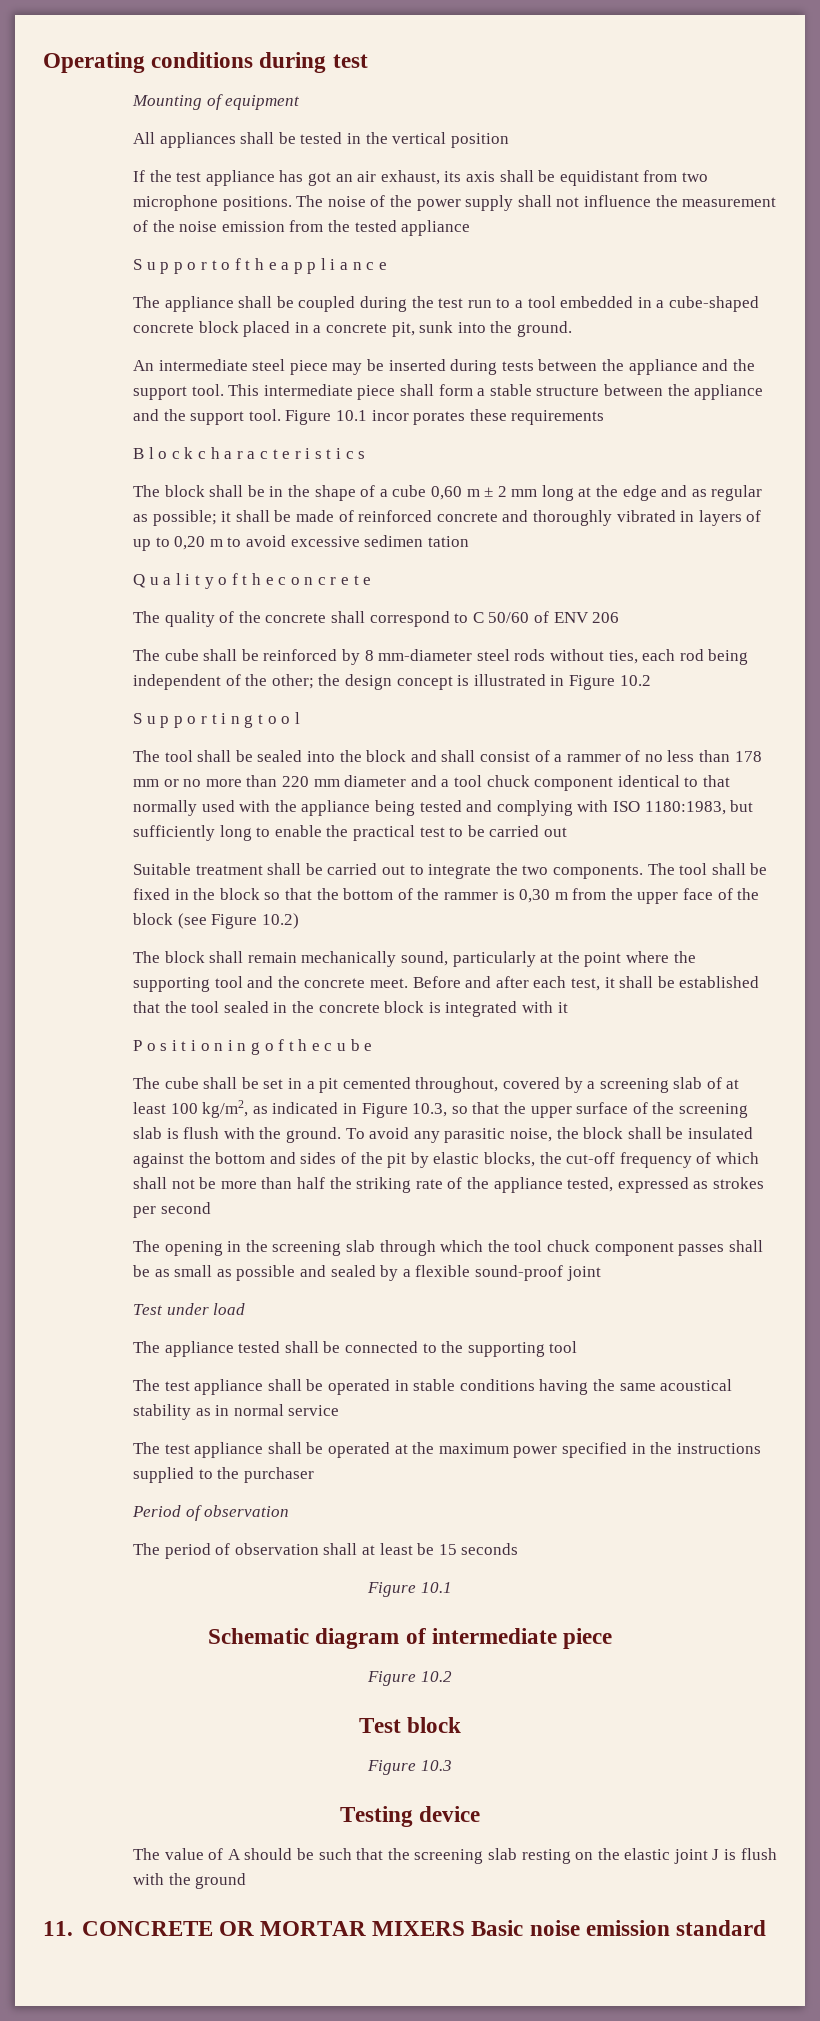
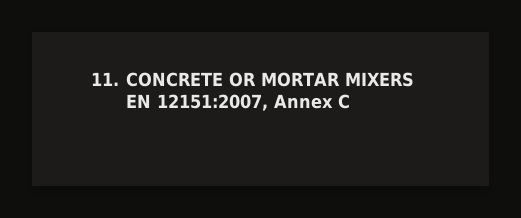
[43,52,368,73] [132,94,301,110] [133,132,509,148] [133,170,708,186] [133,195,777,211] [133,220,471,236] [133,258,387,274] [133,296,759,312] [133,321,572,337] [133,359,755,375] [133,384,764,400] [133,409,605,425] [133,447,366,459] [133,485,763,501] [133,510,762,526] [133,535,469,551] [133,573,372,589] [133,611,620,627] [133,649,749,665] [133,674,651,690] [133,712,300,728] [133,750,762,762] [133,775,730,791] [133,800,754,816] [133,825,567,841] [133,863,768,879] [133,888,760,904] [133,913,299,929] [133,951,696,967] [133,976,760,992] [133,1001,568,1017] [133,1039,373,1055] [133,1077,740,1093] [133,1100,748,1118] [133,1127,753,1143] [133,1152,759,1168] [133,1177,764,1193] [133,1202,211,1218] [133,1240,763,1256] [133,1265,601,1281] [133,1303,246,1315] [133,1341,578,1357] [133,1379,733,1395] [133,1404,340,1420] [133,1442,761,1458] [133,1467,314,1483] [132,1505,290,1521] [133,1543,519,1559] [367,1582,452,1597] [208,1628,612,1649] [367,1671,452,1686] [358,1717,462,1733] [367,1760,452,1775] [339,1806,481,1827] [133,1848,777,1864] [133,1873,247,1889] Operating conditions during test // Mounting of equipment // All appliances shall be tested in the vertical position // If the test appliance has got an air exhaust, its axis shall be equidistant from two microphone positions. The noise of the power supply shall not influence the measurement of the noise emission from the tested appliance // S u p p o r t o f t h e a p p l i a n c e // The appliance shall be coupled during the test run to a tool embedded in a cube-shaped concrete block placed in a concrete pit, sunk into the ground. // An intermediate steel piece may be inserted during tests between the appliance and the support tool. This intermediate piece shall form a stable structure between the appliance and the support tool. Figure 10.1 incor porates these requirements // B l o c k c h a r a c t e r i s t i c s // The block shall be in the shape of a cube 0,60 m ± 2 mm long at the edge and as regular as possible; it shall be made of reinforced concrete and thoroughly vibrated in layers of up to 0,20 m to avoid excessive sedimen tation // Q u a l i t y o f t h e c o n c r e t e // The quality of the concrete shall correspond to C 50/60 of ENV 206 // The cube shall be reinforced by 8 mm-diameter steel rods without ties, each rod being independent of the other; the design concept is illustrated in Figure 10.2 // S u p p o r t i n g t o o l // The tool shall be sealed into the block and shall consist of a rammer of no less than 178 mm or no more than 220 mm diameter and a tool chuck component identical to that normally used with the appliance being tested and complying with ISO 1180:1983, but sufficiently long to enable the practical test to be carried out // Suitable treatment shall be carried out to integrate the two components. The tool shall be fixed in the block so that the bottom of the rammer is 0,30 m from the upper face of the block (see Figure 10.2) // The block shall remain mechanically sound, particularly at the point where the supporting tool and the concrete meet. Before and after each test, it shall be established that the tool sealed in the concrete block is integrated with it // P o s i t i o n i n g o f t h e c u b e // The cube shall be set in a pit cemented throughout, covered by a screening slab of at least 100 kg/m2, as indicated in Figure 10.3, so that the upper surface of the screening slab is flush with the ground. To avoid any parasitic noise, the block shall be insulated against the bottom and sides of the pit by elastic blocks, the cut-off frequency of which shall not be more than half the striking rate of the appliance tested, expressed as strokes per second // The opening in the screening slab through which the tool chuck component passes shall be as small as possible and sealed by a flexible sound-proof joint // Test under load // The appliance tested shall be connected to the supporting tool // The test appliance shall be operated in stable conditions having the same acoustical stability as in normal service // The test appliance shall be operated at the maximum power specified in the instructions supplied to the purchaser // Period of observation // The period of observation shall at least be 15 seconds // Figure 10.1 // Schematic diagram of intermediate piece // Figure 10.2 // Test block // Figure 10.3 // Testing device // The value of A should be such that the screening slab resting on the elastic joint J is flush with the ground // -> (91, 79) none
[471,1920,766,1936] Basic noise emission standard -> [126,94,351,111] EN 12151:2007, Annex C

